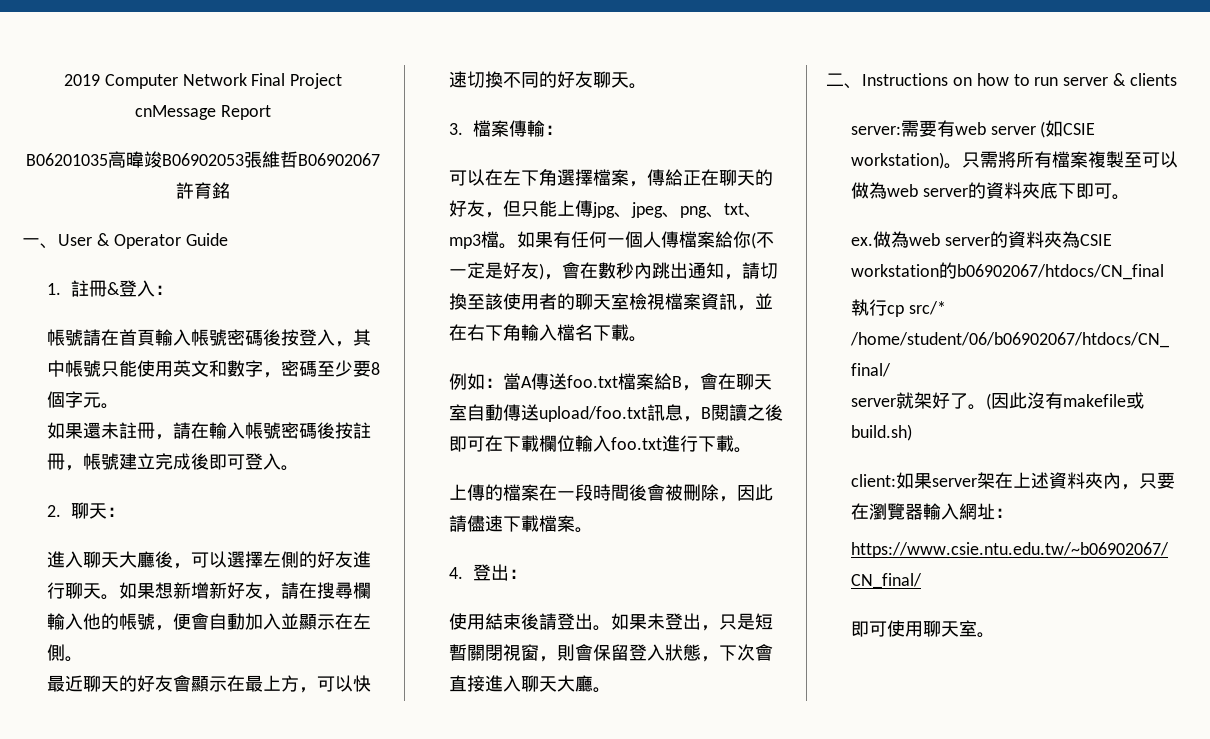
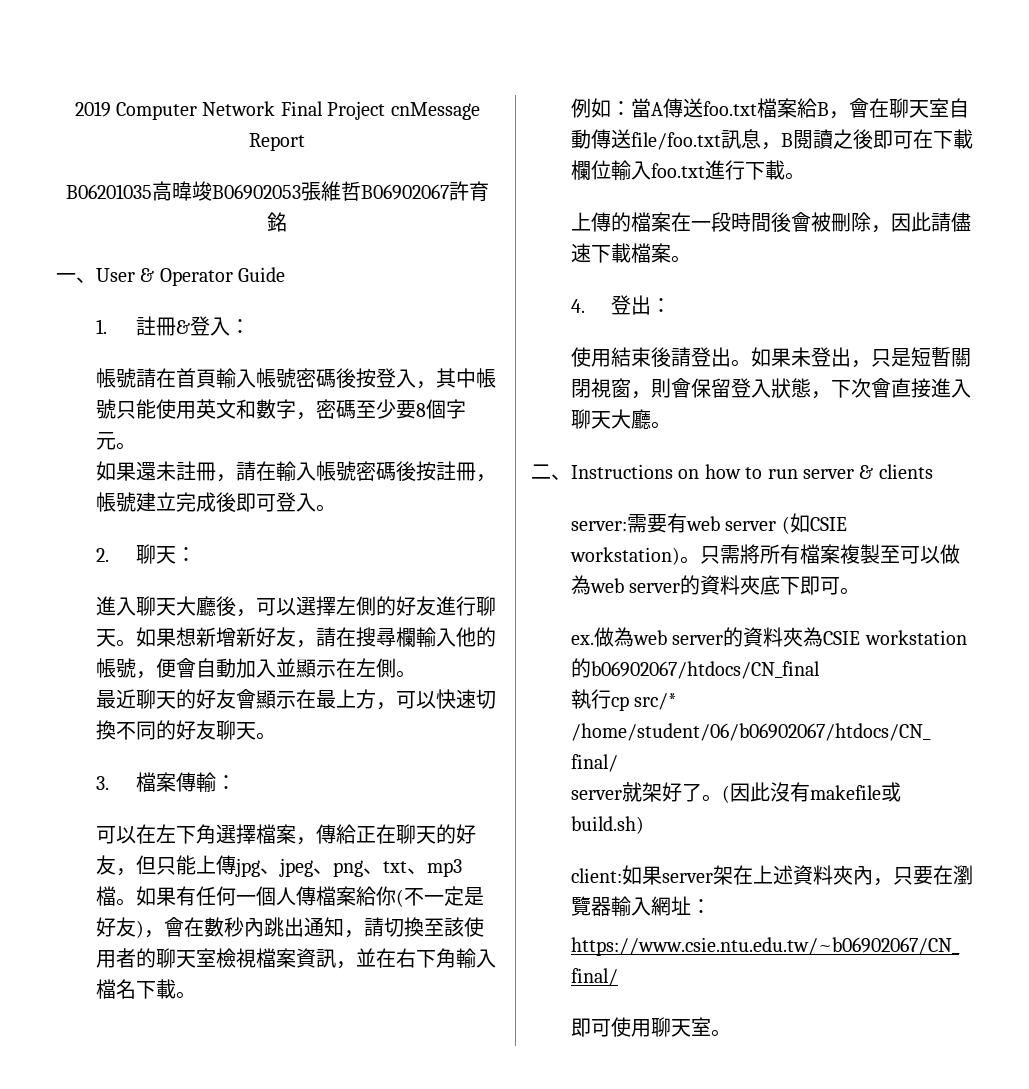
[538,406,647,422] upload/foo.txt -> [630,132,721,150] file/foo.txt

